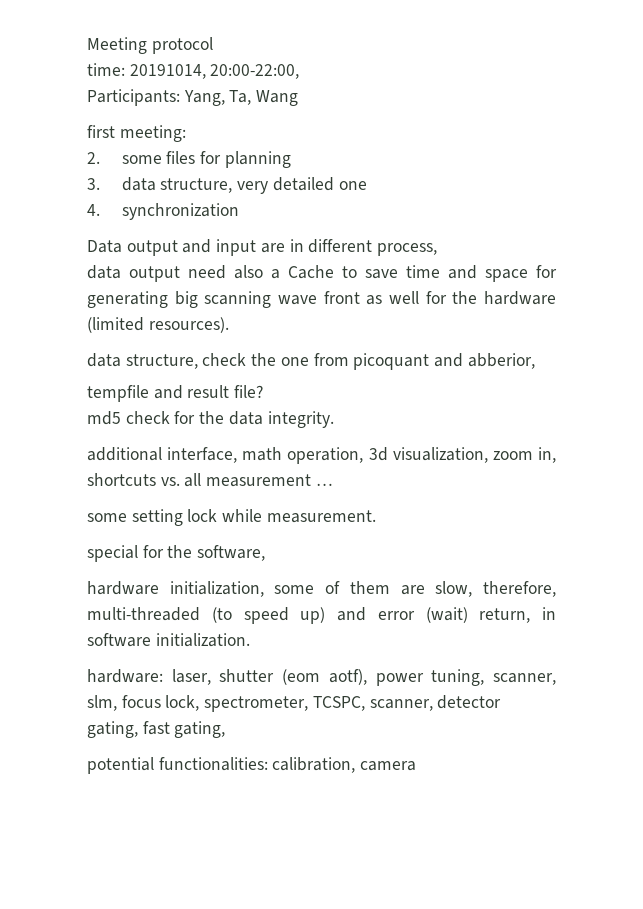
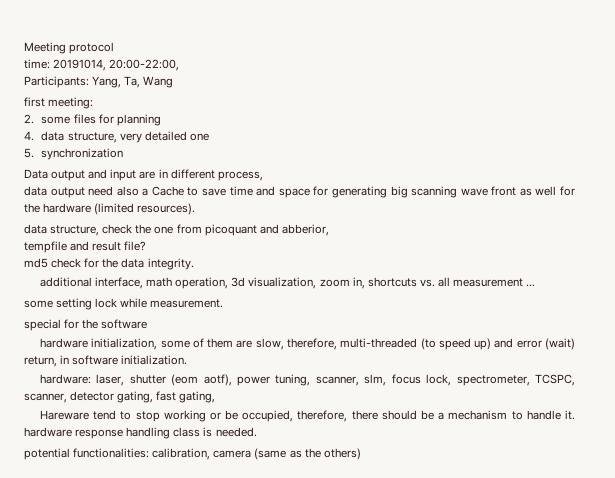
[87,178,100,190] 3. -> [24,131,34,141] 4.
[87,204,100,216] 4. -> [24,148,34,158] 5.
[197,545,266,561] software, -> [101,319,148,329] software
(226, 729) none -> [39,410,575,422] [24,427,257,439] // Hareware tend to stop working or be occupied, therefore, there should be a mechanism to handle it. hardware response handling class is needed.
(417, 766) none -> [254,448,361,460] (same as the others)

